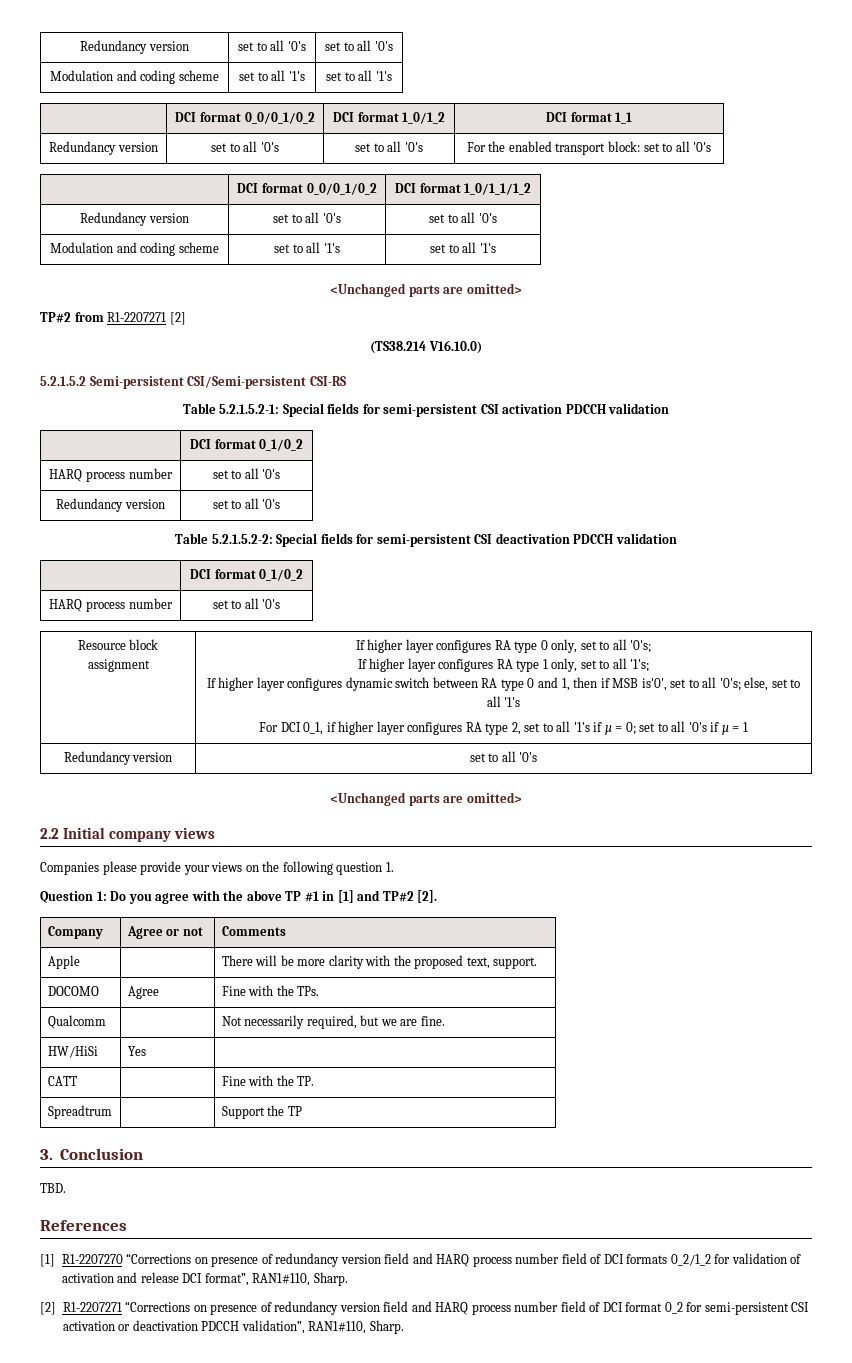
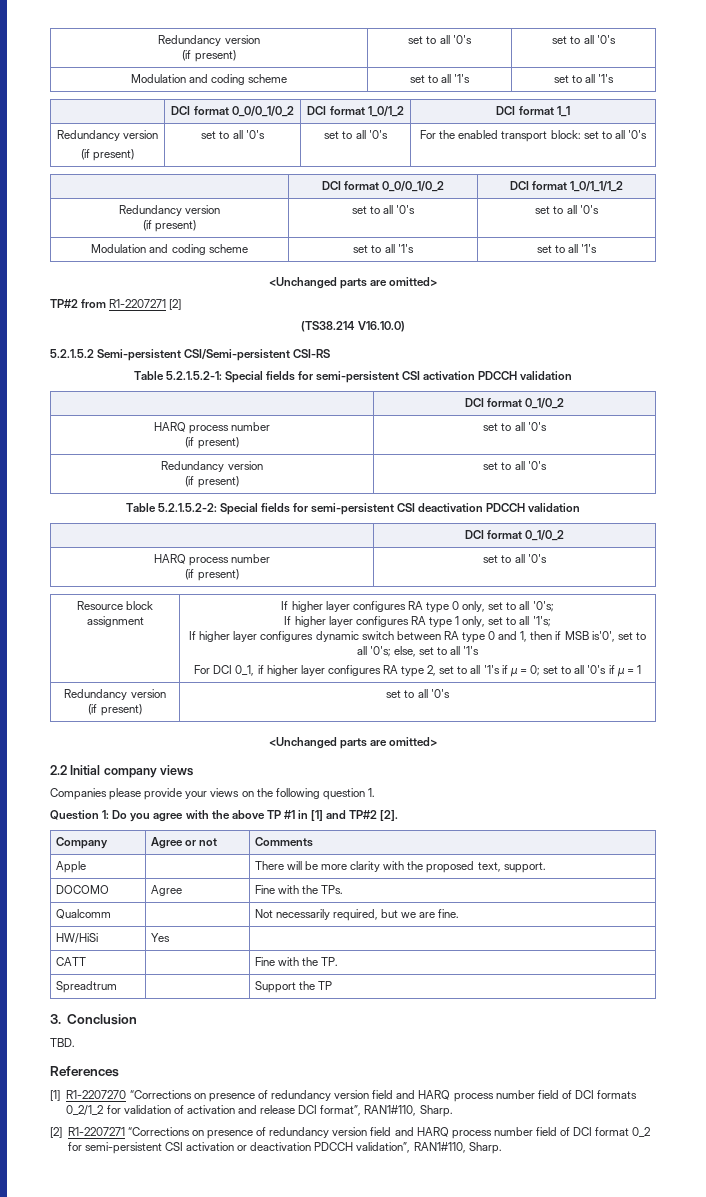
[80,40,189,54] Redundancy version -> [158,35,260,46] [182,50,236,62] Redundancy version // (if present)
(158, 147) none -> [80,149,135,161] // (if present)
(189, 218) none -> [142,220,197,232] // (if present)
(173, 473) none -> [185,437,239,449] // (if present)
(165, 504) none -> [185,476,239,488] // (if present)
(173, 603) none -> [185,569,239,581] // (if present)
(173, 757) none -> [88,704,142,716] // (if present)

